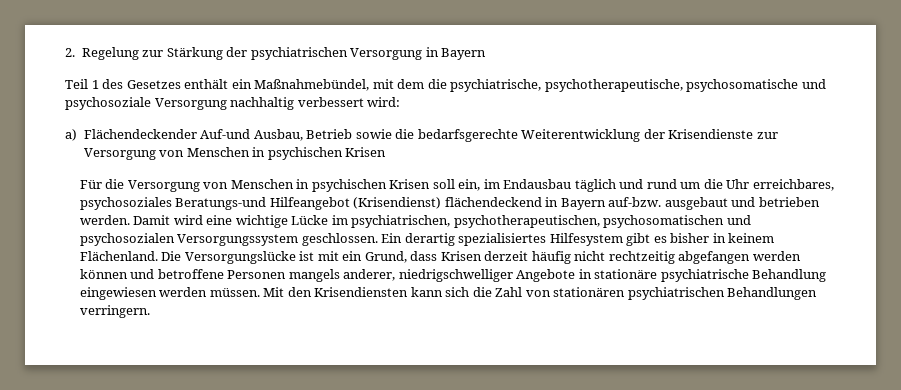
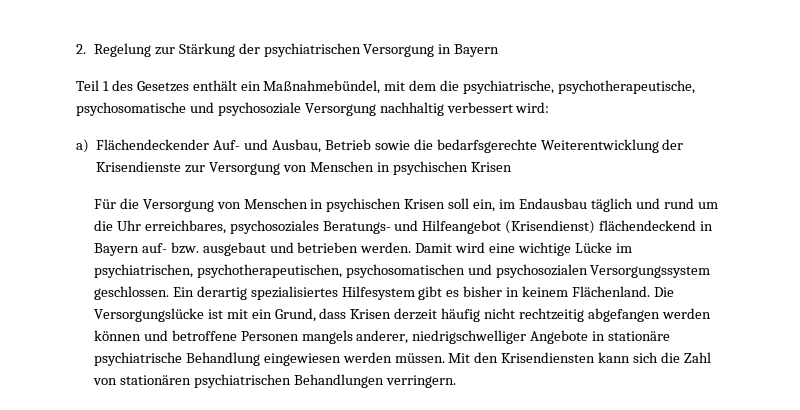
[200,129,251,139] Auf-und -> [213,139,269,150] Auf- und
[175,197,267,210] Beratungs-und -> [322,220,419,234] Beratungs- und
[608,197,662,207] auf-bzw. -> [141,242,199,254] auf- bzw.

